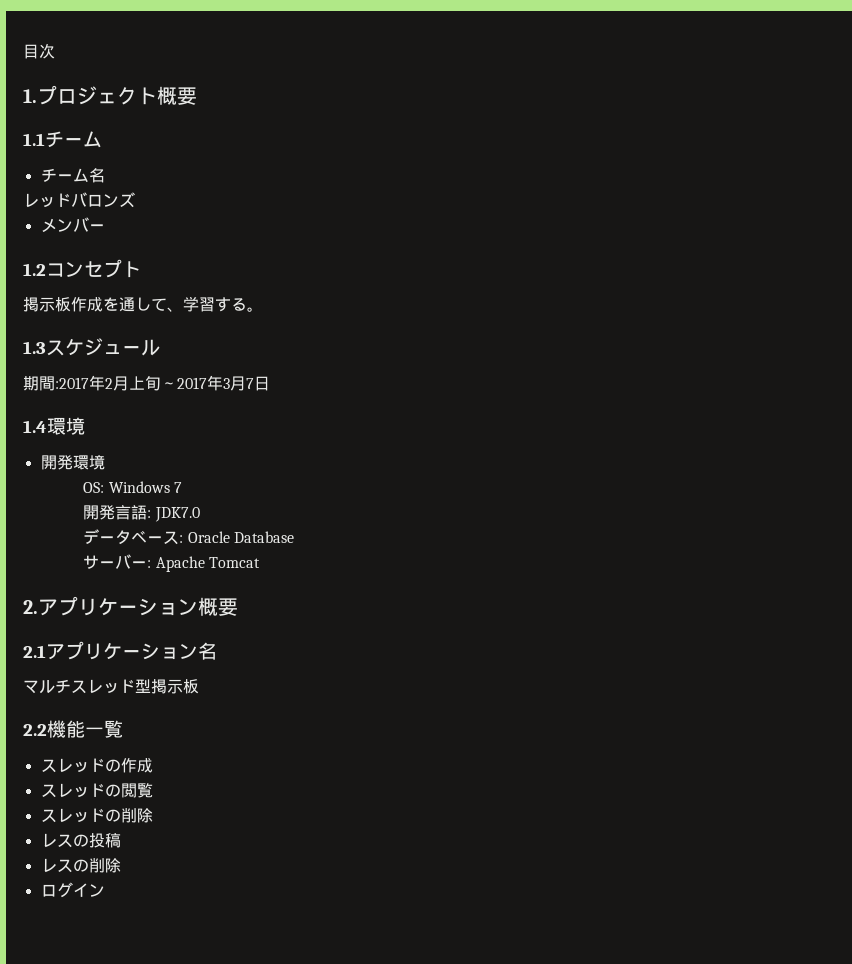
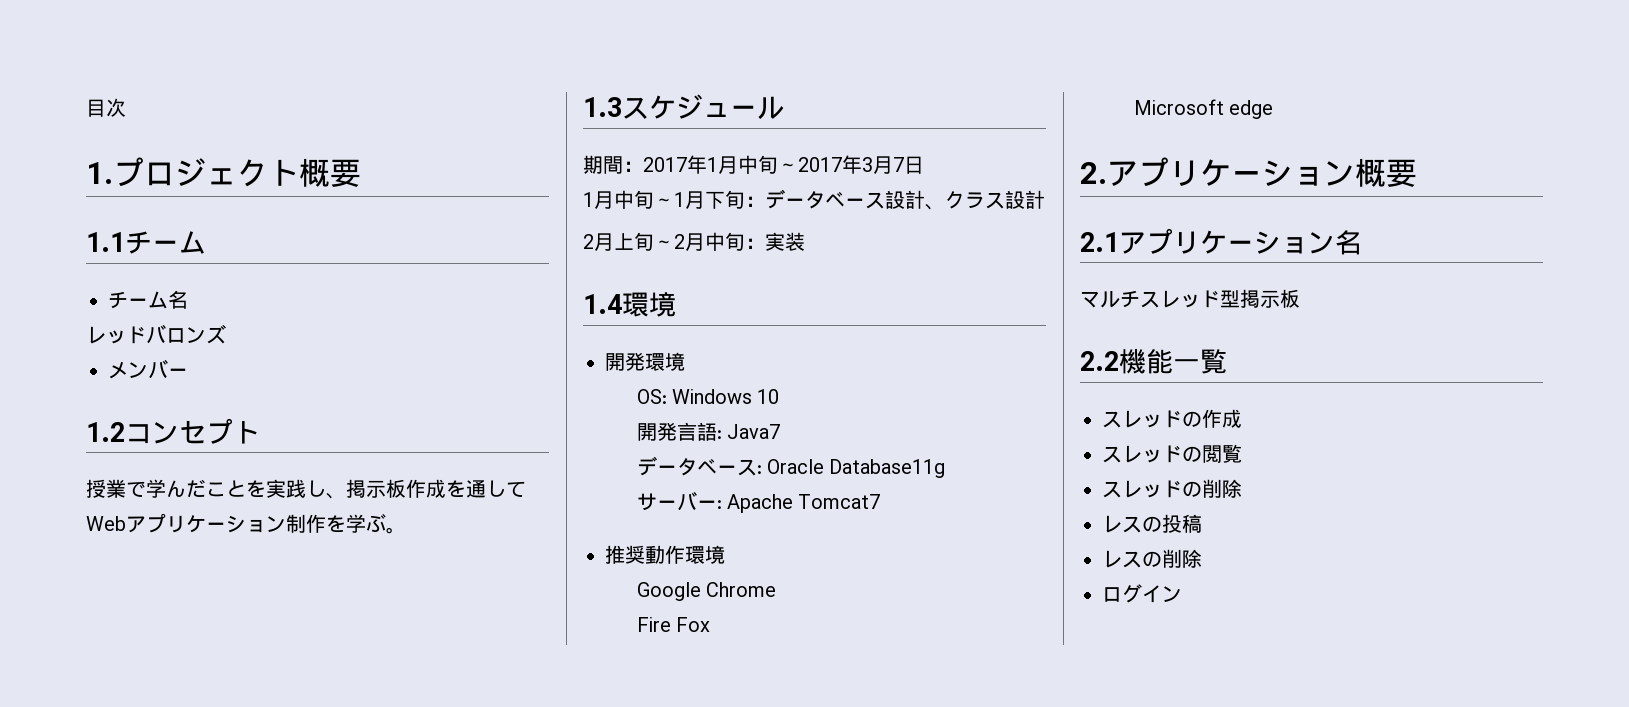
(141, 269) none -> [86,479,346,499] 授業で学んだことを実践し、
[167,296,247,312] 、学習する -> [86,513,386,533] Webアプリケーション制作を学ぶ
[55,375,145,391] :2017年2月上 -> [623,155,758,174] ：2017年1月中
(270, 383) none -> [583,189,1045,210] [583,232,805,251] // 1月中旬～1月下旬：データベース設計、クラス設計 // 2月上旬～2月中旬：実装
[173,482,182,493] 7 -> [757,389,780,404] 10
[154,507,200,522] JDK7.0 -> [727,424,781,439] Java7
[233,531,294,543] Database -> [829,459,946,478] Database11g
[208,557,260,568] Tomcat -> [798,494,881,509] [605,545,725,564] [636,582,777,601] [636,617,711,632] [1133,99,1274,119] Tomcat7 // 推奨動作環境 // Google Chrome // Fire Fox // Microsoft edge

